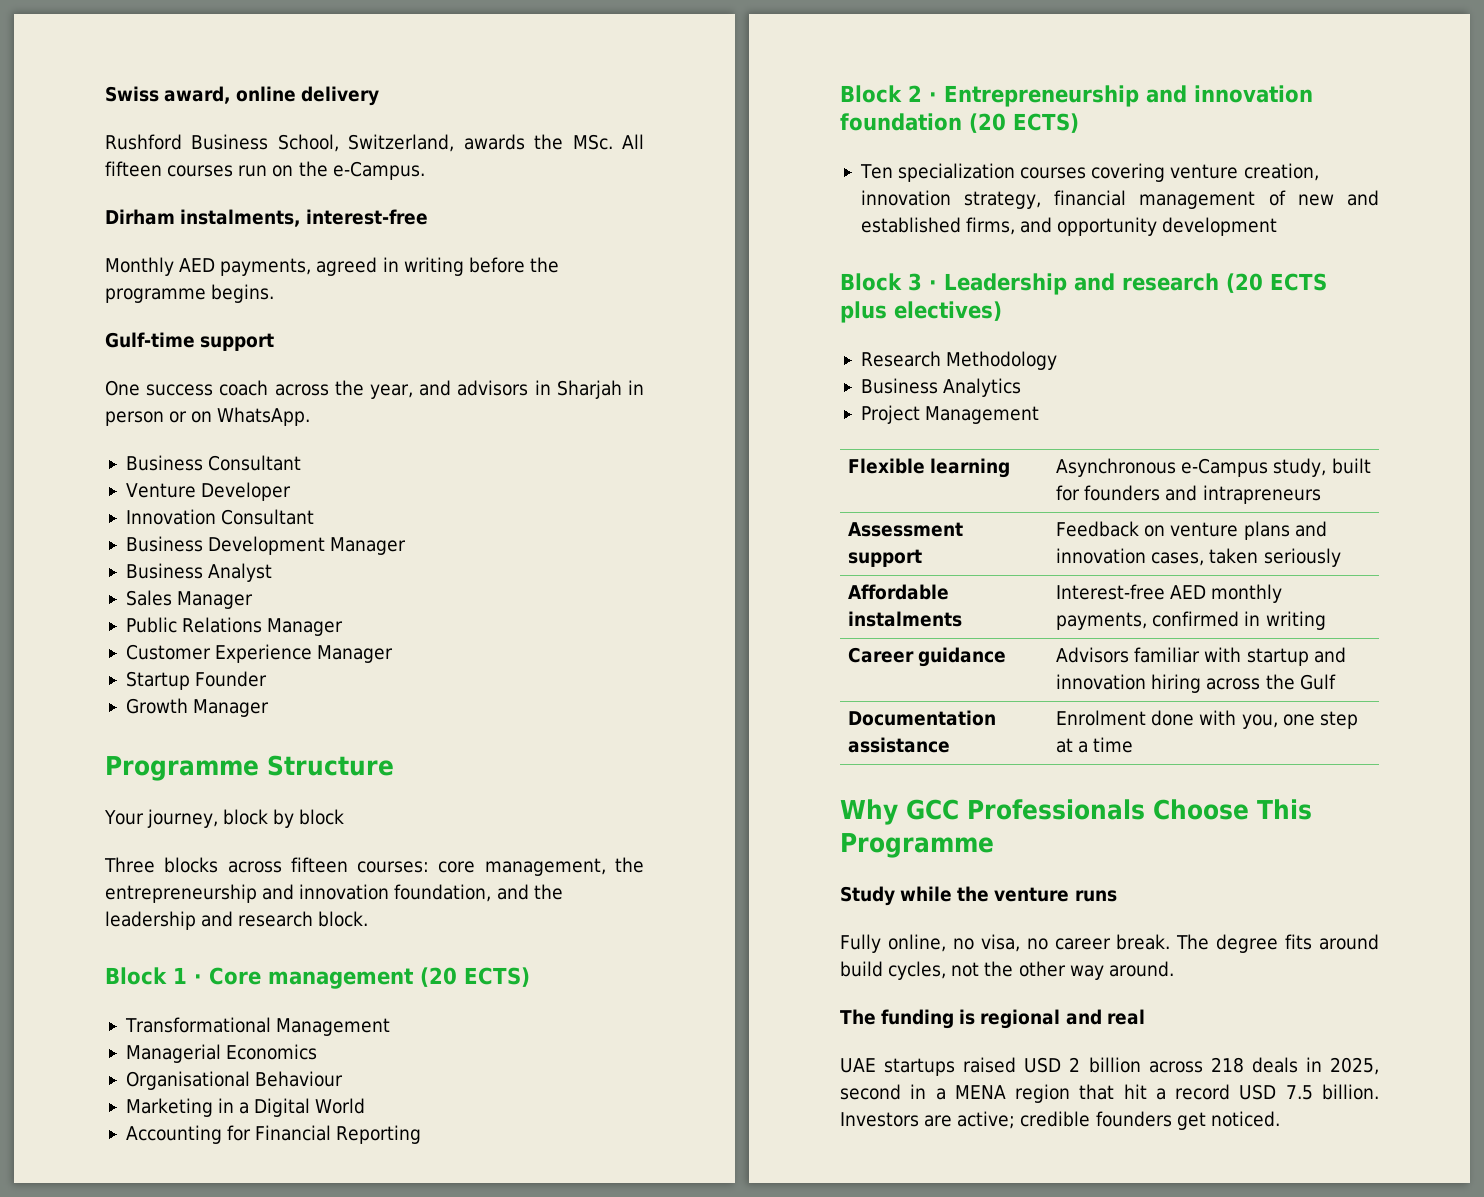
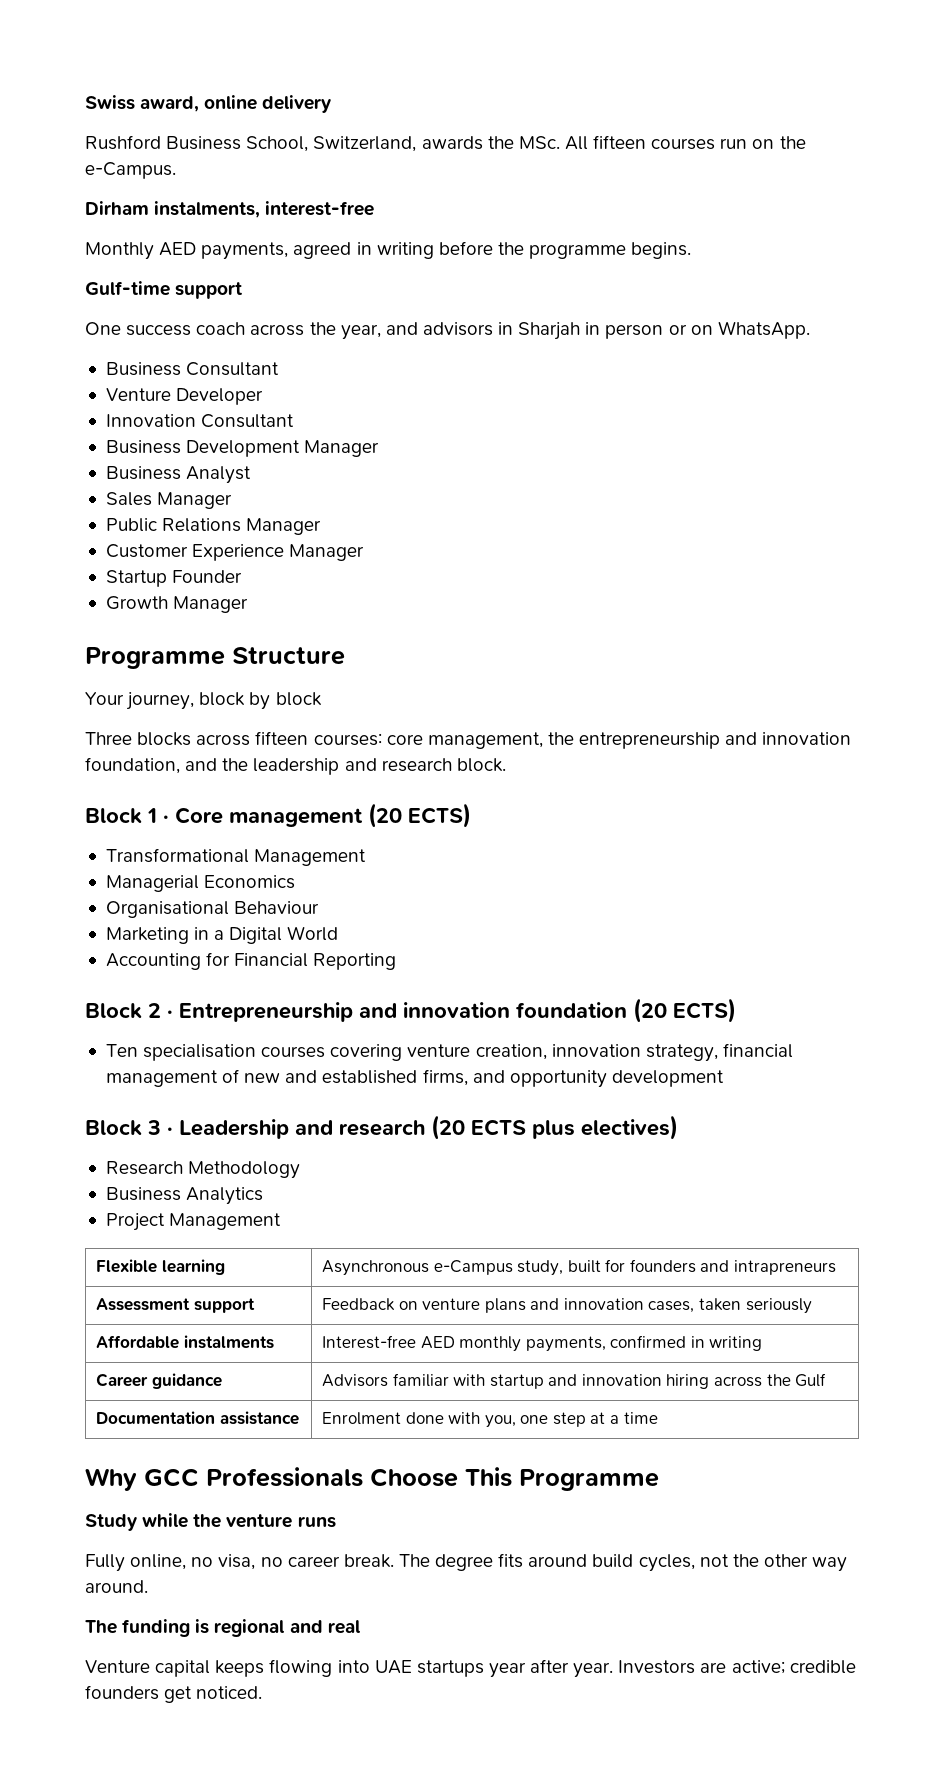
[897,163,1015,182] specialization -> [143,1044,257,1061] specialisation
[840,1057,1379,1076] [840,1084,1379,1103] UAE startups raised USD 2 billion across 218 deals in 2025, second in a MENA region that hit a record USD 7.5 billion. -> [85,1659,614,1678] Venture capital keeps flowing into UAE startups year after year.

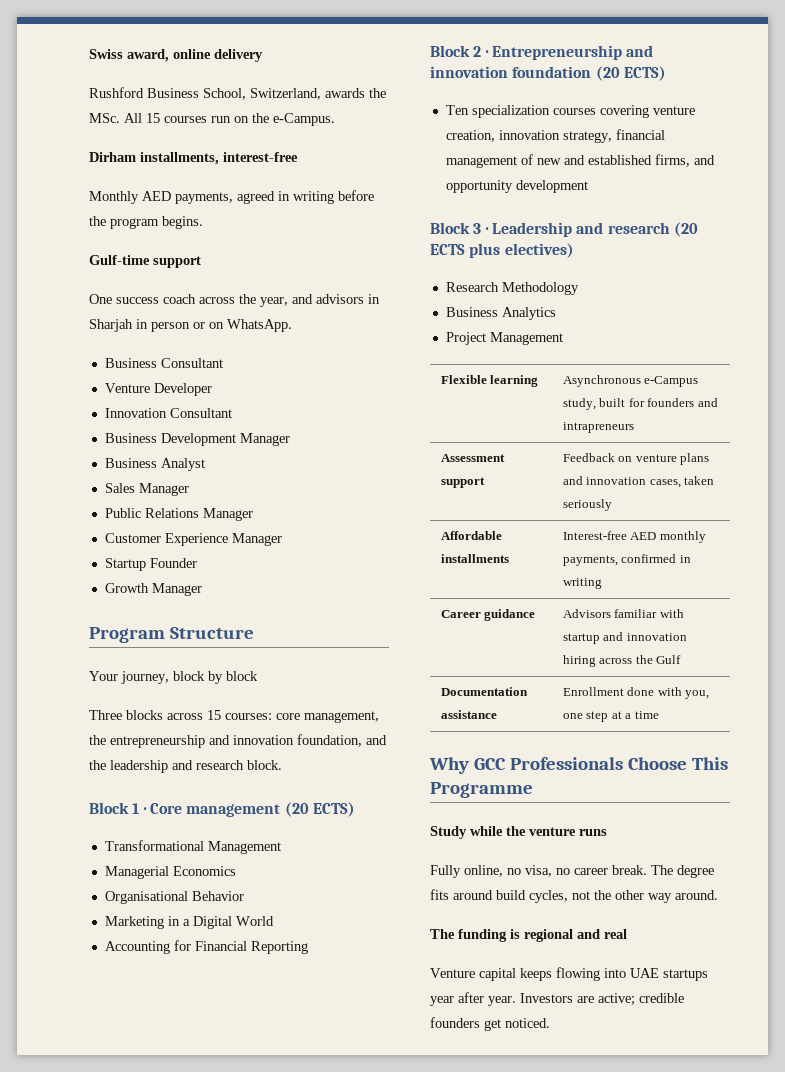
[593,135,647,149] fifteen -> [146,113,160,123] 15
[154,201,261,218] instalments, -> [140,152,219,165] installments,
[529,244,627,259] programme -> [110,218,159,229] program
[85,647,225,669] Programme -> [89,627,165,643] Program
[255,731,309,745] fifteen -> [207,710,221,720] 15
[234,901,320,914] Behaviour -> [191,891,244,901] Behavior
[143,1044,257,1061] specialisation -> [471,105,550,118] specialization
[183,1335,274,1349] instalments -> [440,554,509,563] installments
[321,1412,401,1425] Enrolment -> [562,687,624,696] Enrollment

